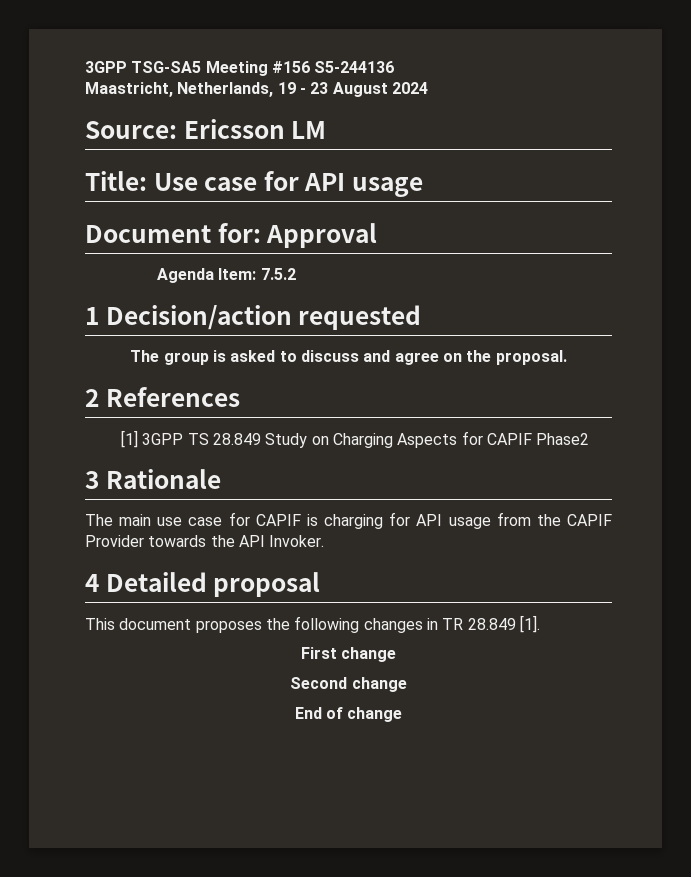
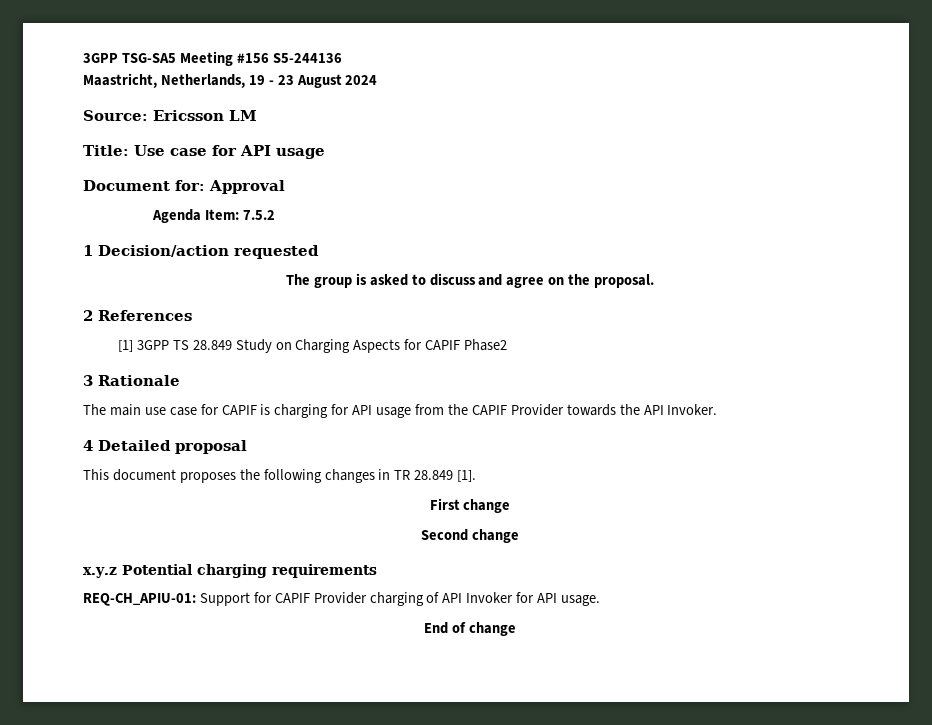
(407, 684) none -> [83,564,377,578] [83,592,601,606] // x.y.z Potential charging requirements // REQ-CH_APIU-01: Support for CAPIF Provider charging of API Invoker for API usage.

